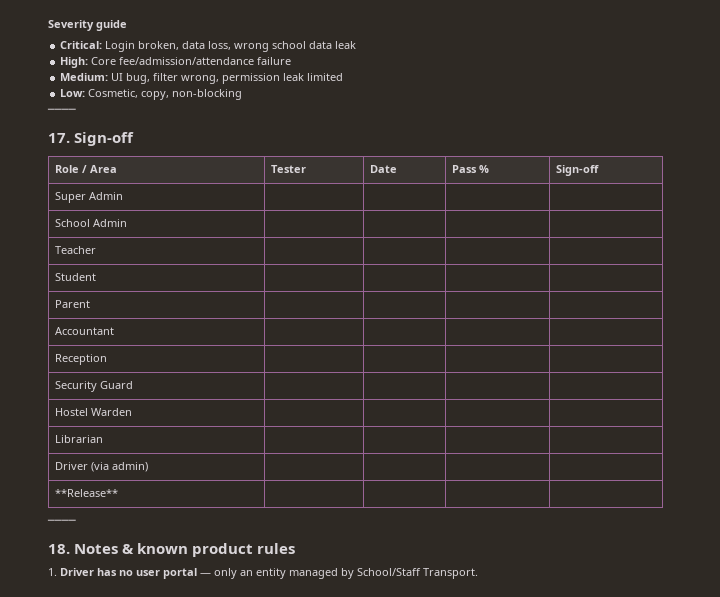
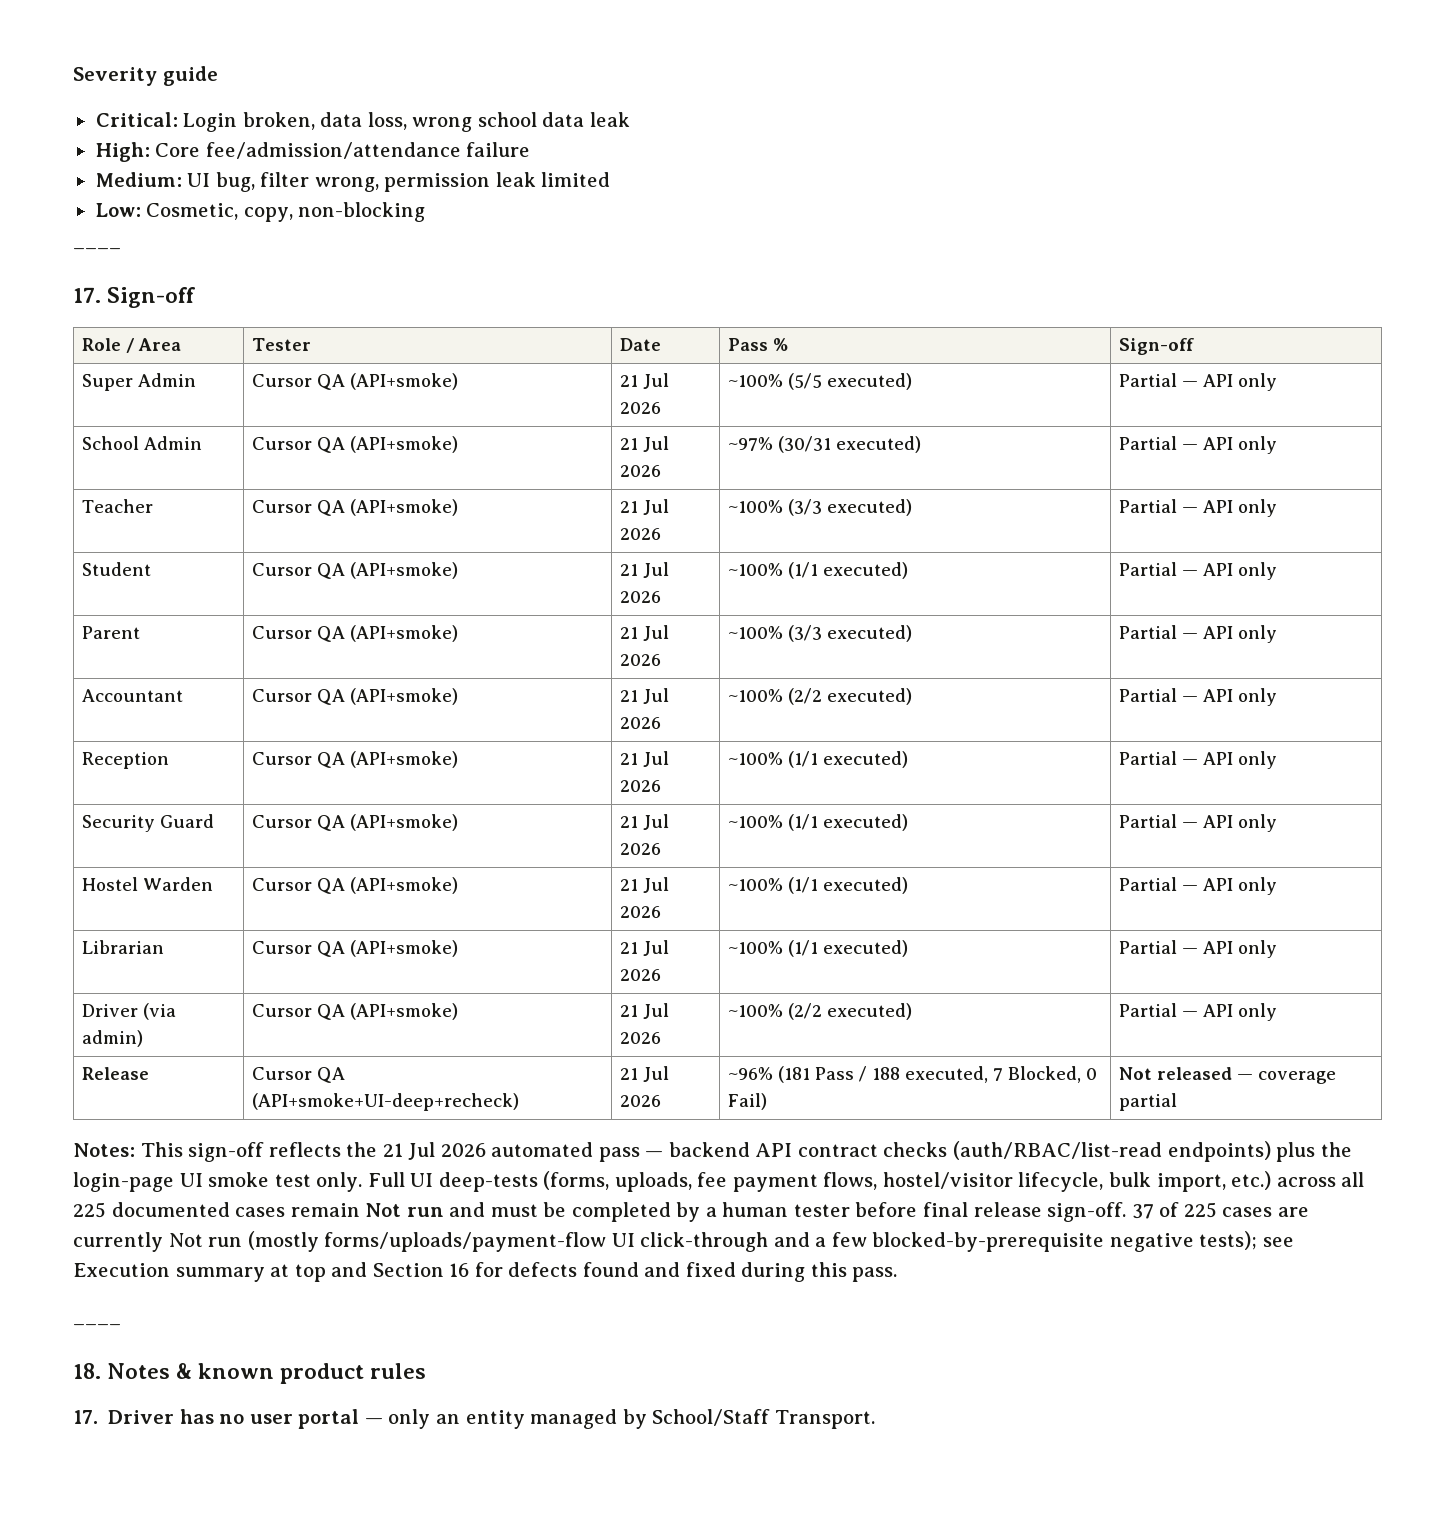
[47,108,76,113] ──── -> [73,247,121,250] ____
[54,219,127,227] [54,246,96,254] [54,273,96,281] [54,300,90,308] [54,327,114,335] [54,354,107,365] [54,381,133,392] [54,408,132,416] [54,435,103,443] [54,462,148,472] [54,489,118,497] [47,519,76,524] | | | // School Admin | | | | // Teacher | | | | // Student | | | | // Parent | | | | // Accountant | | | | // Reception | | | | // Security Guard | | | | // Hostel Warden | | | | // Librarian | | | | // Driver (via admin) | | | | // **Release** | | | | // ──── -> [251,373,458,390] [619,373,669,389] [619,402,661,414] [727,373,912,390] [1118,373,1277,391] [81,436,202,450] [251,436,458,453] [619,436,669,452] [619,465,661,477] [727,436,921,453] [1118,436,1277,454] [81,499,153,513] [251,499,458,516] [619,499,669,515] [619,528,661,540] [727,499,912,516] [1118,499,1277,517] [81,562,151,576] [251,562,458,579] [619,562,669,578] [619,591,661,603] [727,562,908,579] [1118,562,1277,580] [81,626,140,639] [251,625,458,642] [619,625,669,641] [619,654,661,666] [727,625,912,642] [1118,625,1277,643] [81,689,183,702] [251,688,458,705] [619,688,669,704] [619,717,661,729] [727,688,912,705] [1118,688,1277,706] [81,752,169,769] [251,751,458,768] [619,751,669,767] [619,780,661,792] [727,751,908,768] [1118,751,1277,769] [81,814,214,832] [251,814,458,831] [619,814,669,830] [619,843,661,855] [727,814,908,831] [1118,814,1277,832] [81,877,213,891] [251,877,458,894] [619,877,669,893] [619,906,661,918] [727,877,908,894] [1118,877,1277,895] [81,940,164,954] [251,940,458,957] [619,940,669,956] [619,969,661,981] [727,940,908,957] [1118,940,1277,958] [81,1003,176,1020] [81,1030,143,1047] [251,1003,458,1020] [619,1003,669,1019] [619,1032,661,1044] [727,1003,912,1020] [1118,1003,1277,1021] [81,1067,149,1080] [251,1067,345,1083] [251,1093,519,1111] [619,1066,669,1082] [619,1095,661,1107] [727,1066,1097,1083] [727,1093,767,1110] [1118,1067,1336,1084] [1118,1093,1177,1111] [73,1141,1352,1162] [73,1171,1365,1192] [73,1202,1309,1222] [73,1231,1294,1252] [73,1262,898,1282] [73,1323,121,1326] Cursor QA (API+smoke) | 21 Jul 2026 | ~100% (5/5 executed) | Partial — API only // School Admin | Cursor QA (API+smoke) | 21 Jul 2026 | ~97% (30/31 executed) | Partial — API only // Teacher | Cursor QA (API+smoke) | 21 Jul 2026 | ~100% (3/3 executed) | Partial — API only // Student | Cursor QA (API+smoke) | 21 Jul 2026 | ~100% (1/1 executed) | Partial — API only // Parent | Cursor QA (API+smoke) | 21 Jul 2026 | ~100% (3/3 executed) | Partial — API only // Accountant | Cursor QA (API+smoke) | 21 Jul 2026 | ~100% (2/2 executed) | Partial — API only // Reception | Cursor QA (API+smoke) | 21 Jul 2026 | ~100% (1/1 executed) | Partial — API only // Security Guard | Cursor QA (API+smoke) | 21 Jul 2026 | ~100% (1/1 executed) | Partial — API only // Hostel Warden | Cursor QA (API+smoke) | 21 Jul 2026 | ~100% (1/1 executed) | Partial — API only // Librarian | Cursor QA (API+smoke) | 21 Jul 2026 | ~100% (1/1 executed) | Partial — API only // Driver (via admin) | Cursor QA (API+smoke) | 21 Jul 2026 | ~100% (2/2 executed) | Partial — API only // Release | Cursor QA (API+smoke+UI-deep+recheck) | 21 Jul 2026 | ~96% (181 Pass / 188 executed, 7 Blocked, 0 Fail) | Not released — coverage partial // Notes: This sign-off reflects the 21 Jul 2026 automated pass — backend API contract checks (auth/RBAC/list-read endpoints) plus the login-page UI smoke test only. Full UI deep-tests (forms, uploads, fee payment flows, hostel/visitor lifecycle, bulk import, etc.) across all 225 documented cases remain Not run and must be completed by a human tester before final release sign-off. 37 of 225 cases are currently Not run (mostly forms/uploads/payment-flow UI click-through and a few blocked-by-prerequisite negative tests); see Execution summary at top and Section 16 for defects found and fixed during this pass. // ____
[48,568,57,576] 1. -> [73,1410,98,1424] 17.

